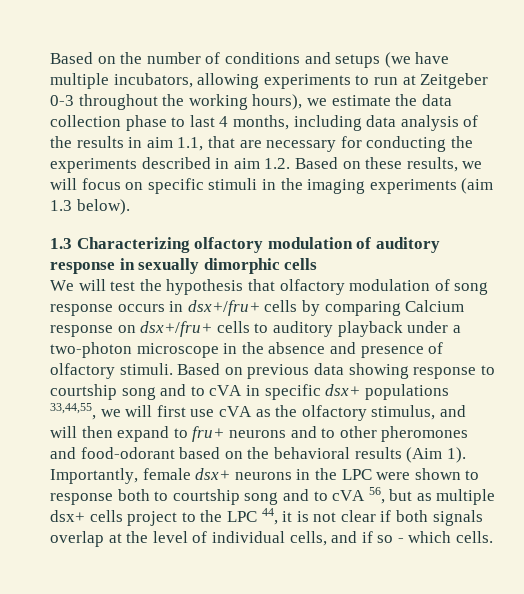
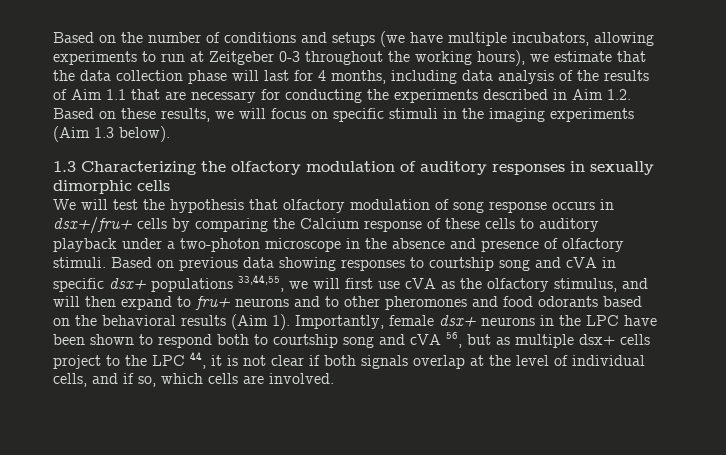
(391, 100) none -> [617,51,646,62] that
[171,115,215,127] to last -> [232,70,313,81] will last for
[128,137,204,151] in aim 1.1, -> [53,89,126,100] of Aim 1.1
[233,158,260,169] aim -> [572,89,603,100] Aim
[461,178,494,194] (aim -> [53,126,90,142] (Aim
(190, 245) none -> [201,161,226,172] the
[50,262,115,274] response -> [492,164,565,175] responses
(401, 308) none -> [273,218,295,229] the
[117,321,213,337] on dsx+/fru+ -> [427,218,480,229] of these
[413,365,495,379] [50,384,205,400] response to courtship song and to -> [341,257,561,271] responses to courtship song and
[80,447,175,459] food-odorant -> [503,296,598,307] food odorants
[376,472,411,480] were -> [624,315,657,326] [53,334,85,345] have been
[50,493,113,505] response -> [158,334,212,348] respond
[313,491,328,501] to -> (405, 339) none
[377,531,494,543] so - which cells. -> [138,373,334,387] so, which cells are involved.

